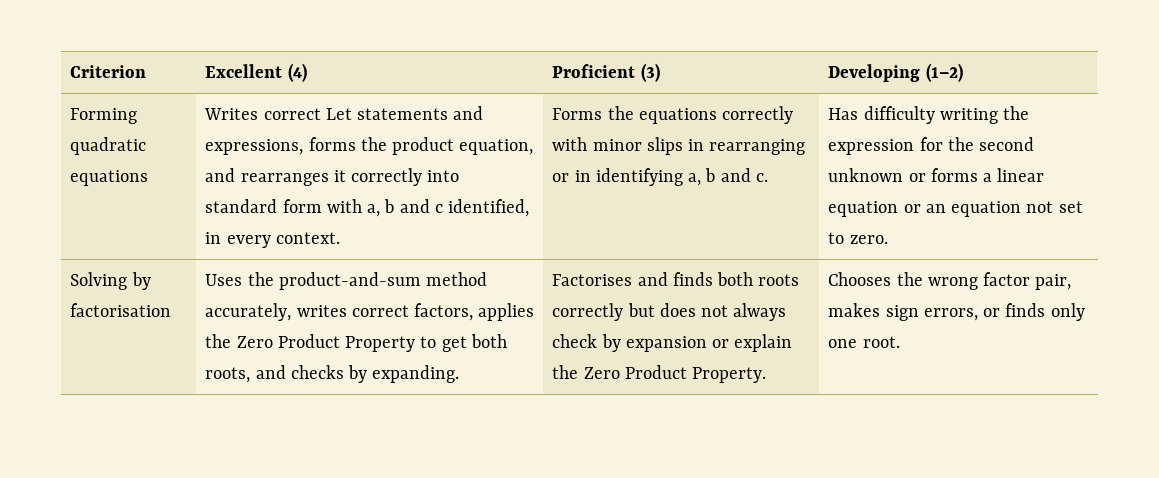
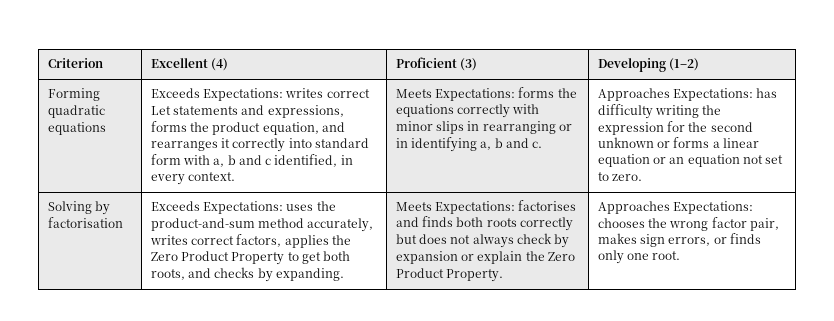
[204,108,259,120] Writes -> [150,88,324,101] Exceeds Expectations: writes
[552,108,603,120] Forms -> [395,87,555,101] Meets Expectations: forms
[828,108,859,120] Has -> [597,88,778,101] Approaches Expectations: has
[205,274,243,286] Uses -> [150,201,314,214] Exceeds Expectations: uses
[552,274,633,286] Factorises -> [395,200,577,214] Meets Expectations: factorises
[828,272,892,286] Chooses -> [597,201,754,214] [597,218,645,228] Approaches Expectations: chooses

